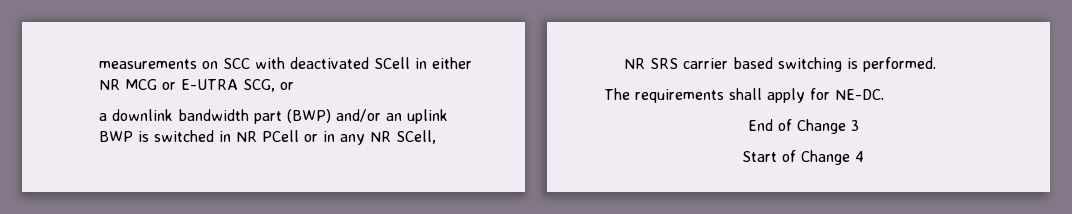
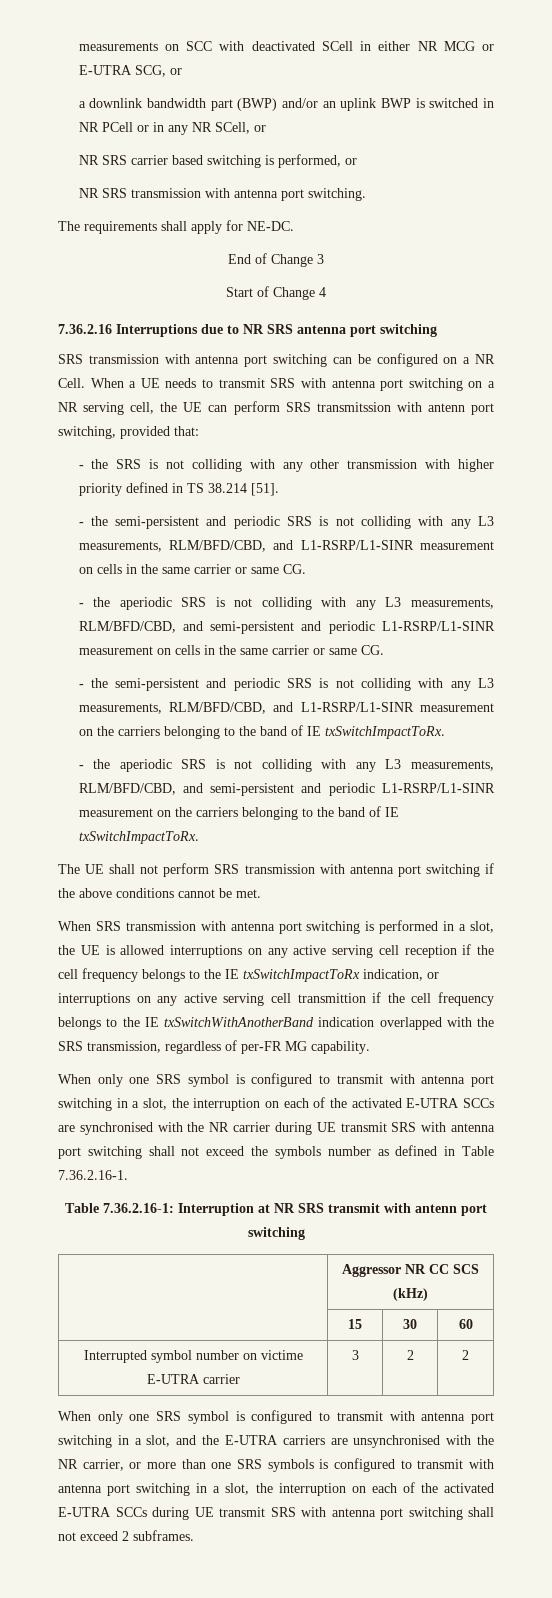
(437, 137) none -> [253,125,266,132] or
[863,57,937,72] performed. -> [277,154,357,168] [78,188,366,201] performed, or // NR SRS transmission with antenna port switching.
(864, 156) none -> [58,324,437,337] [58,353,495,367] [58,378,496,391] [58,401,494,415] [58,426,199,439] [78,459,494,472] [78,482,279,496] [78,516,495,529] [78,540,494,552] [78,564,306,574] [78,597,494,610] [78,621,495,634] [78,645,384,655] [78,678,495,691] [78,702,494,714] [78,725,445,739] [78,759,494,772] [78,783,495,796] [78,806,399,820] [78,831,199,844] [58,863,494,877] [58,888,261,898] [58,920,495,934] [58,944,494,958] [58,968,439,982] [58,992,495,1006] [58,1017,494,1030] [58,1040,370,1054] [58,1073,495,1087] [58,1097,495,1111] [58,1122,495,1135] [58,1145,494,1159] [58,1170,128,1180] [65,1203,487,1216] [247,1227,305,1240] [342,1264,479,1277] [393,1288,428,1301] [348,1319,362,1329] [403,1319,417,1329] [458,1319,473,1329] [83,1350,303,1363] [146,1374,240,1384] [351,1350,359,1360] [406,1350,414,1360] [462,1350,469,1360] [58,1410,495,1424] [58,1435,494,1448] [58,1458,495,1472] [58,1482,494,1496] [58,1507,494,1520] [58,1530,194,1541] // 7.36.2.16 Interruptions due to NR SRS antenna port switching // SRS transmission with antenna port switching can be configured on a NR Cell. When a UE needs to transmit SRS with antenna port switching on a NR serving cell, the UE can perform SRS transmitssion with antenn port switching, provided that: // - the SRS is not colliding with any other transmission with higher priority defined in TS 38.214 [51]. // - the semi-persistent and periodic SRS is not colliding with any L3 measurements, RLM/BFD/CBD, and L1-RSRP/L1-SINR measurement on cells in the same carrier or same CG. // - the aperiodic SRS is not colliding with any L3 measurements, RLM/BFD/CBD, and semi-persistent and periodic L1-RSRP/L1-SINR measurement on cells in the same carrier or same CG. // - the semi-persistent and periodic SRS is not colliding with any L3 measurements, RLM/BFD/CBD, and L1-RSRP/L1-SINR measurement on the carriers belonging to the band of IE txSwitchImpactToRx. // - the aperiodic SRS is not colliding with any L3 measurements, RLM/BFD/CBD, and semi-persistent and periodic L1-RSRP/L1-SINR measurement on the carriers belonging to the band of IE txSwitchImpactToRx. // The UE shall not perform SRS transmission with antenna port switching if the above conditions cannot be met. // When SRS transmission with antenna port switching is performed in a slot, the UE is allowed interruptions on any active serving cell reception if the cell frequency belongs to the IE txSwitchImpactToRx indication, or interruptions on any active serving cell transmittion if the cell frequency belongs to the IE txSwitchWithAnotherBand indication overlapped with the SRS transmission, regardless of per-FR MG capability. // When only one SRS symbol is configured to transmit with antenna port switching in a slot, the interruption on each of the activated E-UTRA SCCs are synchronised with the NR carrier during UE transmit SRS with antenna port switching shall not exceed the symbols number as defined in Table 7.36.2.16-1. // Table 7.36.2.16-1: Interruption at NR SRS transmit with antenn port switching // | Aggressor NR CC SCS (kHz) // | 15 | 30 | 60 // Interrupted symbol number on victime E-UTRA carrier | 3 | 2 | 2 // When only one SRS symbol is configured to transmit with antenna port switching in a slot, and the E-UTRA carriers are unsynchronised with the NR carrier, or more than one SRS symbols is configured to transmit with antenna port switching in a slot, the interruption on each of the activated E-UTRA SCCs during UE transmit SRS with antenna port switching shall not exceed 2 subframes.

